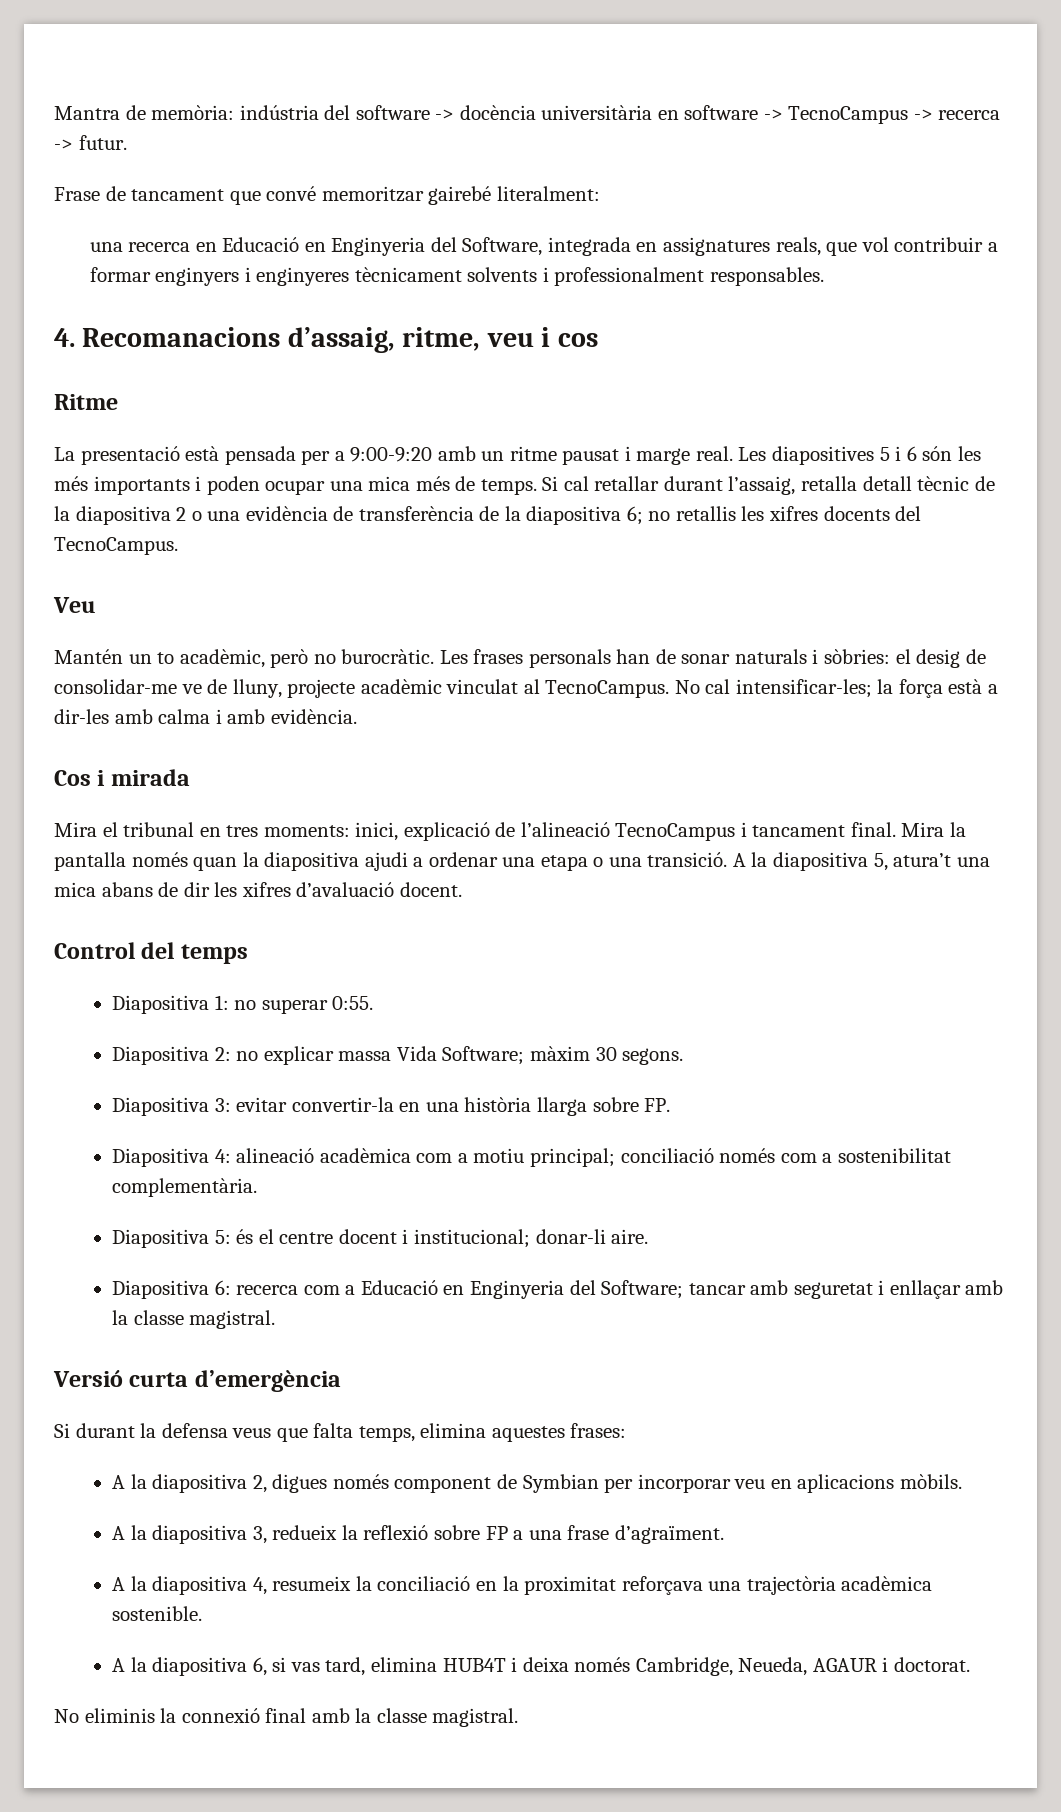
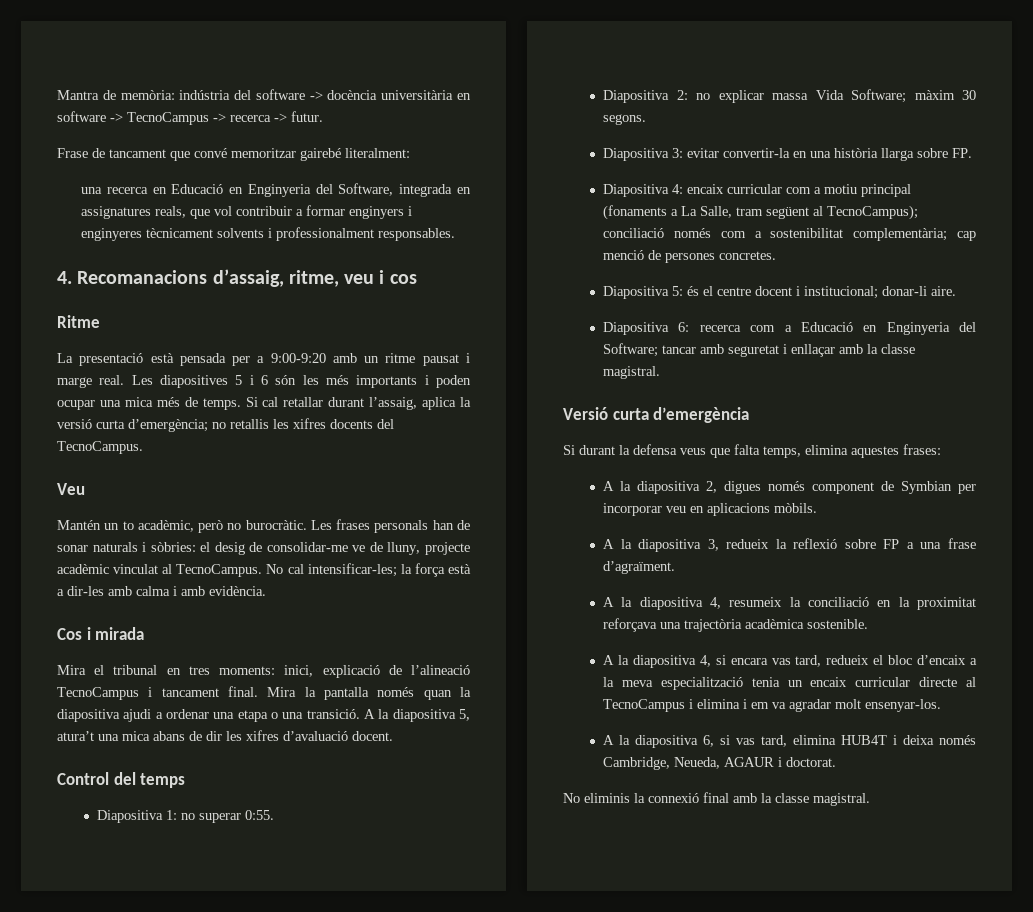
[801,476,995,491] [54,506,643,525] retalla detall tècnic de la diapositiva 2 o una evidència de transferència de la diapositiva 6; -> [422,397,472,410] [57,419,208,432] aplica la versió curta d’emergència;
[236,1148,411,1163] alineació acadèmica -> [687,184,783,194] encaix curricular
[529,1148,615,1167] principal; -> [861,184,912,197] [603,205,919,220] principal (fonaments a La Salle, tram següent al TecnoCampus);
[112,1178,258,1197] complementària. -> [853,228,976,241] [603,250,777,263] complementària; cap menció de persones concretes.
(203, 1613) none -> [603,655,977,668] [603,677,976,690] [603,699,942,712] // A la diapositiva 4, si encara vas tard, redueix el bloc d’encaix a la meva especialització tenia un encaix curricular directe al TecnoCampus i elimina i em va agradar molt ensenyar-los.

